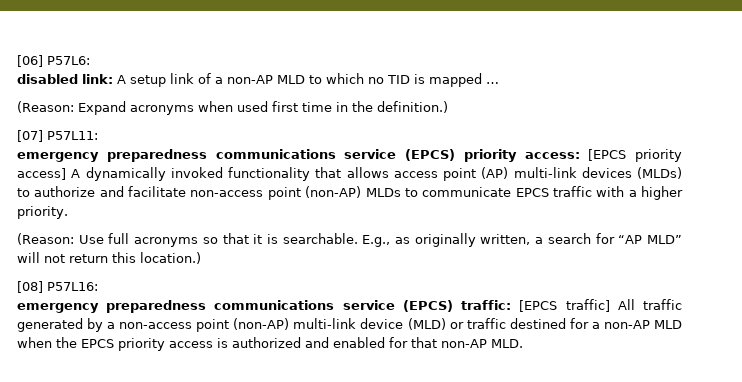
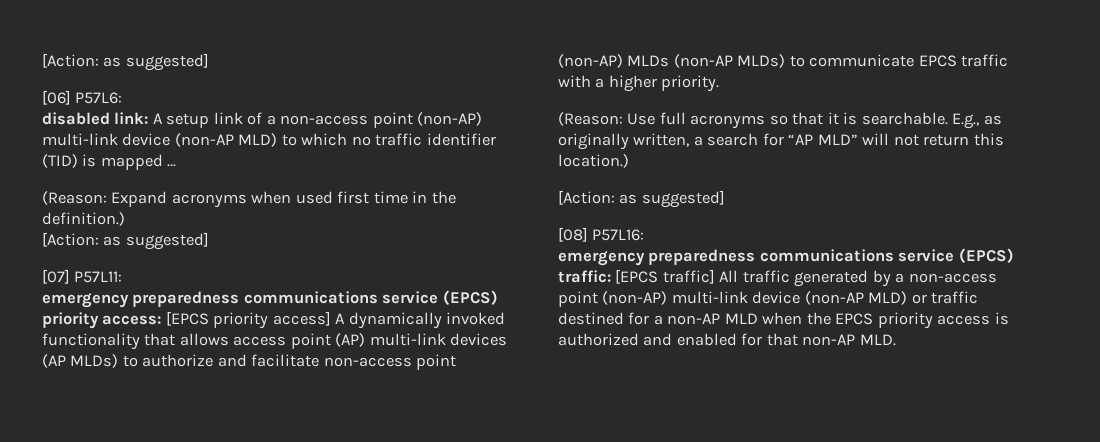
(17, 61) none -> [42,53,209,71] [Action: as suggested] //
[227,73,410,84] non-AP MLD to which no TID -> [280,112,483,128] [42,133,496,147] [42,154,78,168] non-access point (non-AP) multi-link device (non-AP MLD) to which no traffic identifier (TID)
(448, 107) none -> [42,232,209,250] // [Action: as suggested]
[637,167,682,179] (MLDs) -> [42,354,119,368] (AP MLDs)
(401, 192) none -> [673,54,786,68] (non-AP MLDs)
(201, 258) none -> [558,190,725,208] // [Action: as suggested]
[407,318,446,330] (MLD) -> [804,291,908,305] (non-AP MLD)

